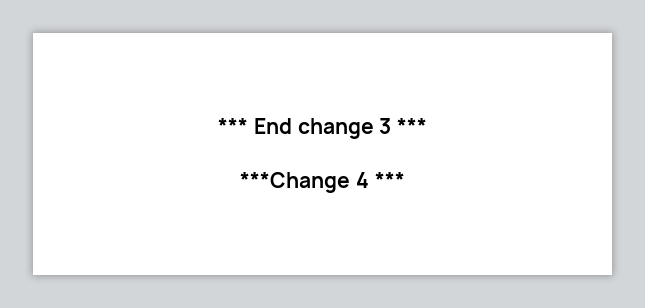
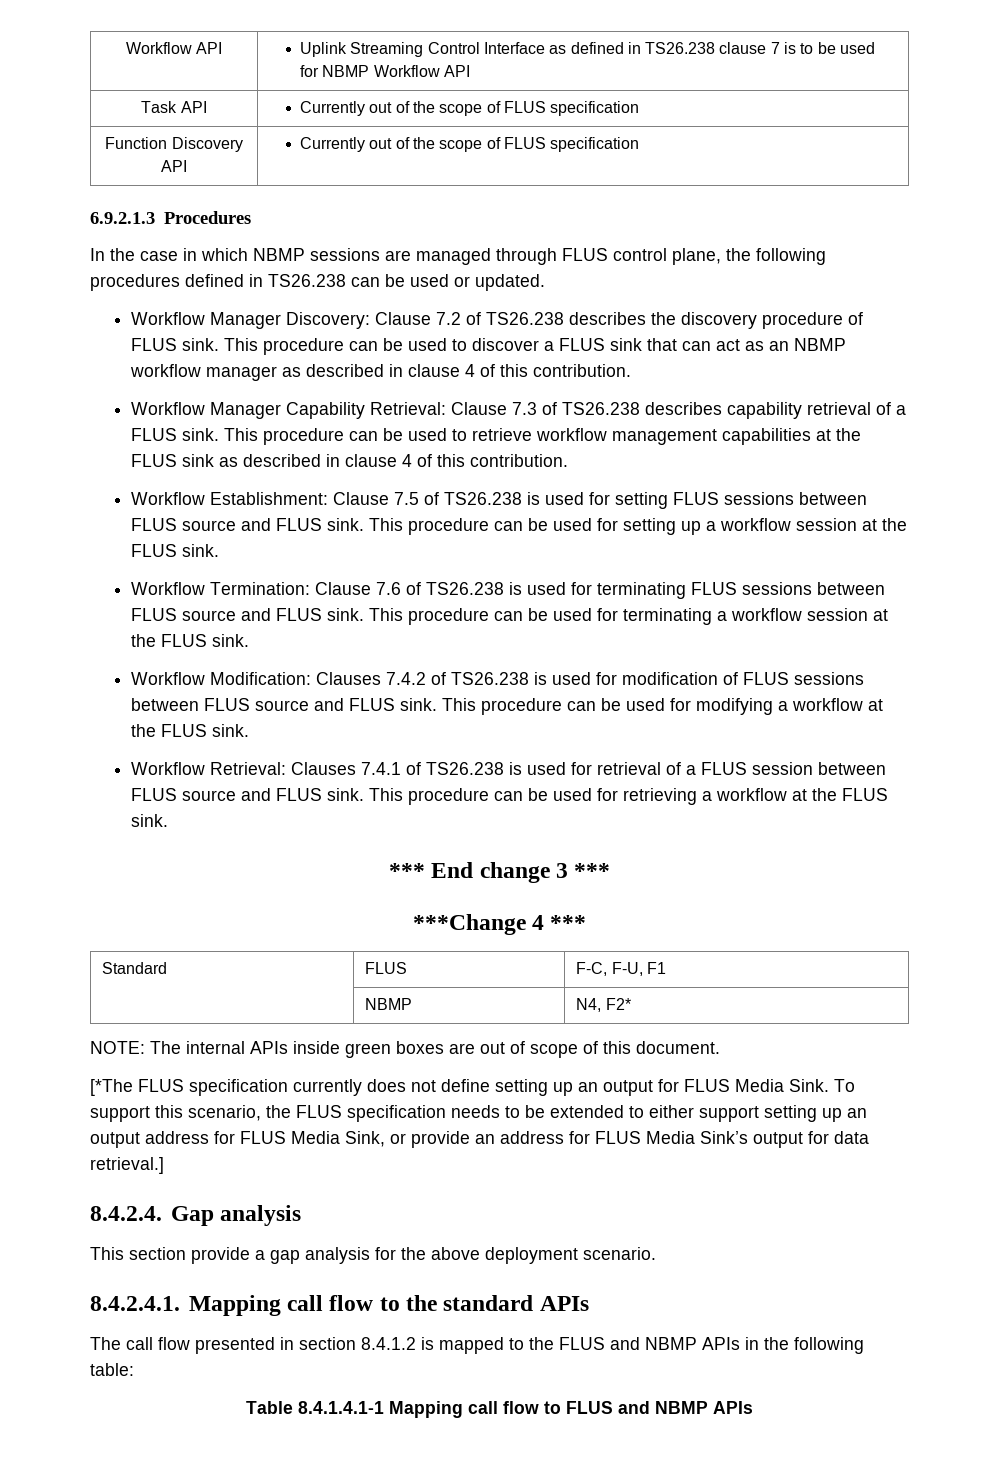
(218, 126) none -> [125,42,223,54] [299,42,876,57] [299,65,470,77] [141,101,207,113] [299,101,640,116] [105,137,243,152] [161,160,187,172] [299,137,640,152] [90,211,251,224] [90,248,826,265] [90,274,545,291] [131,312,864,329] [131,338,847,355] [130,364,632,381] [131,402,907,419] [131,428,862,445] [131,454,569,467] [131,492,868,509] [131,518,908,535] [131,544,220,557] [131,582,886,599] [131,608,889,625] [131,634,250,647] [131,672,865,685] [131,698,884,715] [131,724,250,737] [131,762,887,775] [131,788,889,805] [131,814,169,827] Workflow API | Uplink Streaming Control Interface as defined in TS26.238 clause 7 is to be used for NBMP Workflow API // Task API | Currently out of the scope of FLUS specification // Function Discovery API | Currently out of the scope of FLUS specification // 6.9.2.1.3 Procedures // In the case in which NBMP sessions are managed through FLUS control plane, the following procedures defined in TS26.238 can be used or updated. // Workflow Manager Discovery: Clause 7.2 of TS26.238 describes the discovery procedure of FLUS sink. This procedure can be used to discover a FLUS sink that can act as an NBMP workflow manager as described in clause 4 of this contribution. // Workflow Manager Capability Retrieval: Clause 7.3 of TS26.238 describes capability retrieval of a FLUS sink. This procedure can be used to retrieve workflow management capabilities at the FLUS sink as described in clause 4 of this contribution. // Workflow Establishment: Clause 7.5 of TS26.238 is used for setting FLUS sessions between FLUS source and FLUS sink. This procedure can be used for setting up a workflow session at the FLUS sink. // Workflow Termination: Clause 7.6 of TS26.238 is used for terminating FLUS sessions between FLUS source and FLUS sink. This procedure can be used for terminating a workflow session at the FLUS sink. // Workflow Modification: Clauses 7.4.2 of TS26.238 is used for modification of FLUS sessions between FLUS source and FLUS sink. This procedure can be used for modifying a workflow at the FLUS sink. // Workflow Retrieval: Clauses 7.4.1 of TS26.238 is used for retrieval of a FLUS session between FLUS source and FLUS sink. This procedure can be used for retrieving a workflow at the FLUS sink. //
(405, 180) none -> [102,962,168,974] [365,962,408,974] [576,962,666,976] [365,998,413,1010] [576,998,631,1012] [90,1041,720,1058] [90,1079,855,1096] [90,1105,867,1122] [90,1131,869,1148] [90,1157,164,1174] [90,1205,302,1226] [90,1247,656,1264] [90,1295,589,1316] [90,1337,864,1354] [90,1363,134,1376] [246,1401,753,1418] // Standard | FLUS | F-C, F-U, F1 // | NBMP | N4, F2* // NOTE: The internal APIs inside green boxes are out of scope of this document. // [*The FLUS specification currently does not define setting up an output for FLUS Media Sink. To support this scenario, the FLUS specification needs to be extended to either support setting up an output address for FLUS Media Sink, or provide an address for FLUS Media Sink’s output for data retrieval.] // 8.4.2.4. Gap analysis // This section provide a gap analysis for the above deployment scenario. // 8.4.2.4.1. Mapping call flow to the standard APIs // The call flow presented in section 8.4.1.2 is mapped to the FLUS and NBMP APIs in the following table: // Table 8.4.1.4.1-1 Mapping call flow to FLUS and NBMP APIs

